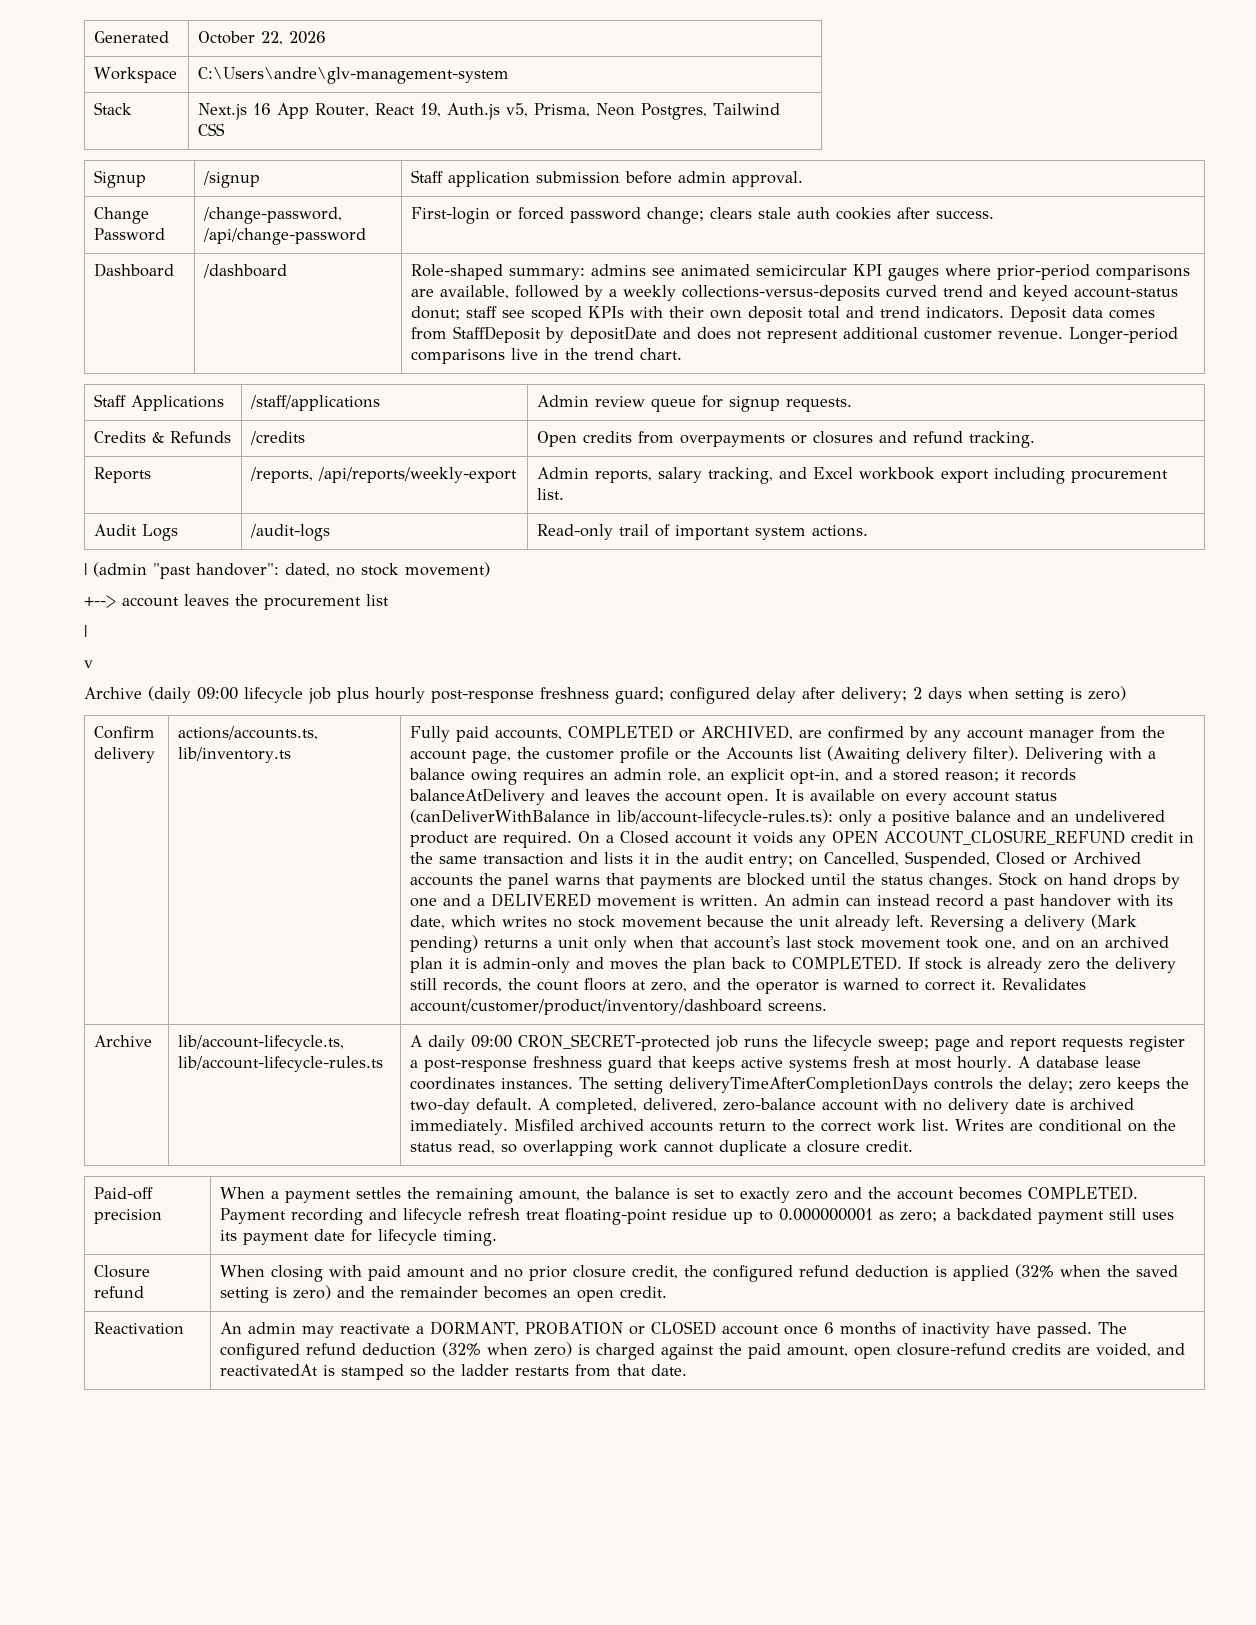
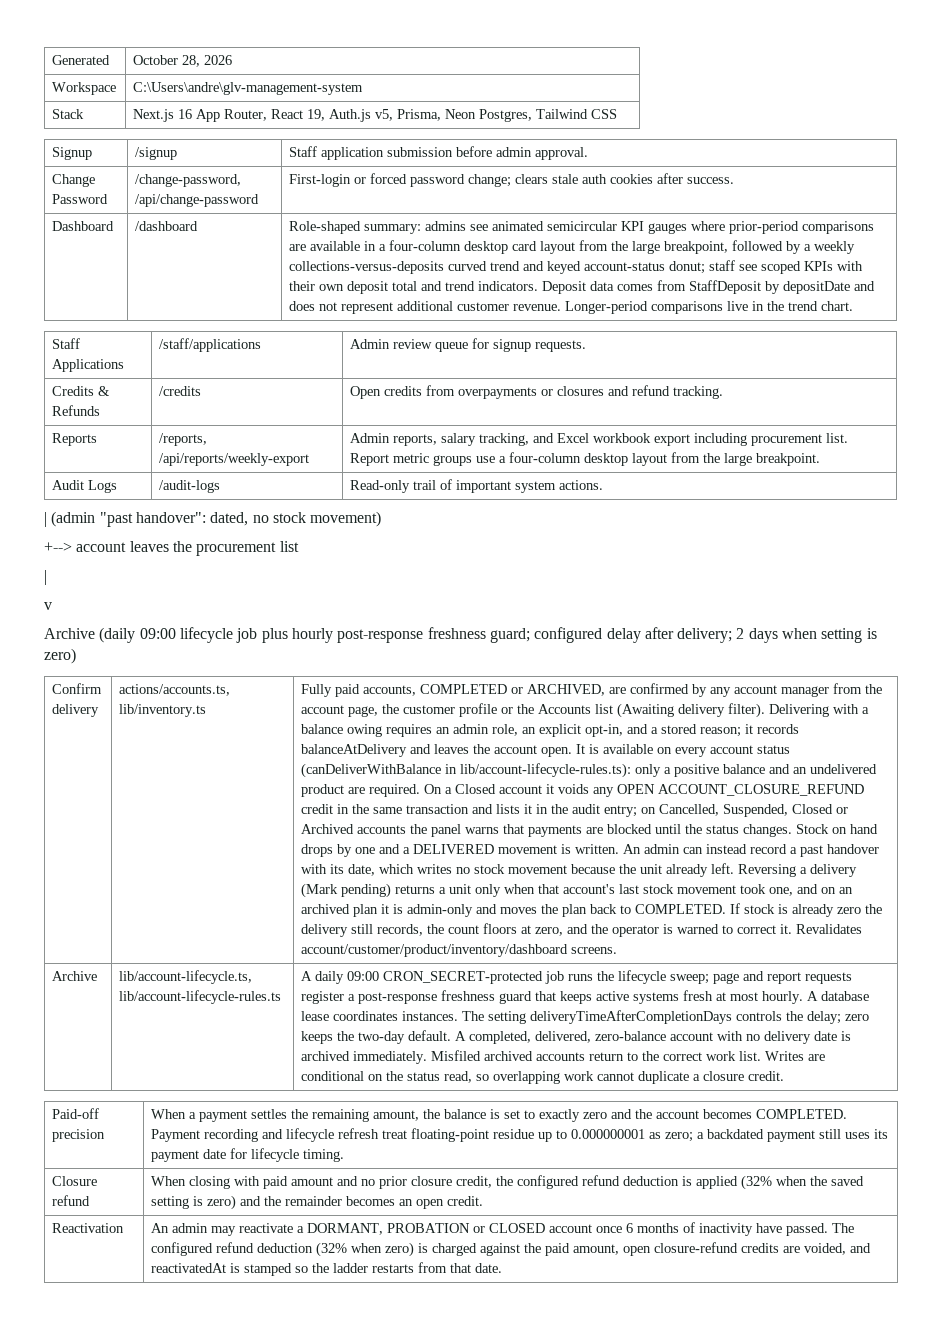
[261,31,284,45] 22, -> [182,55,201,67] 28,
[440,285,510,299] available, -> [310,240,729,254] available in a four-column desktop card layout from the large breakpoint,
(565, 494) none -> [350,452,821,466] Report metric groups use a four-column desktop layout from the large breakpoint.

